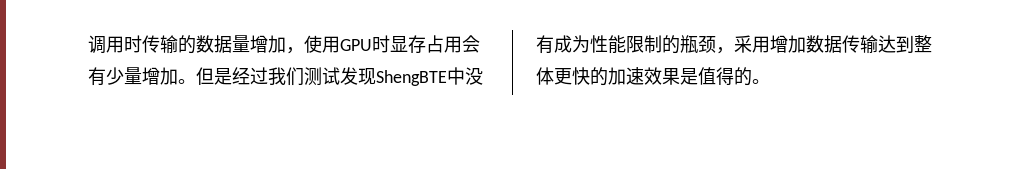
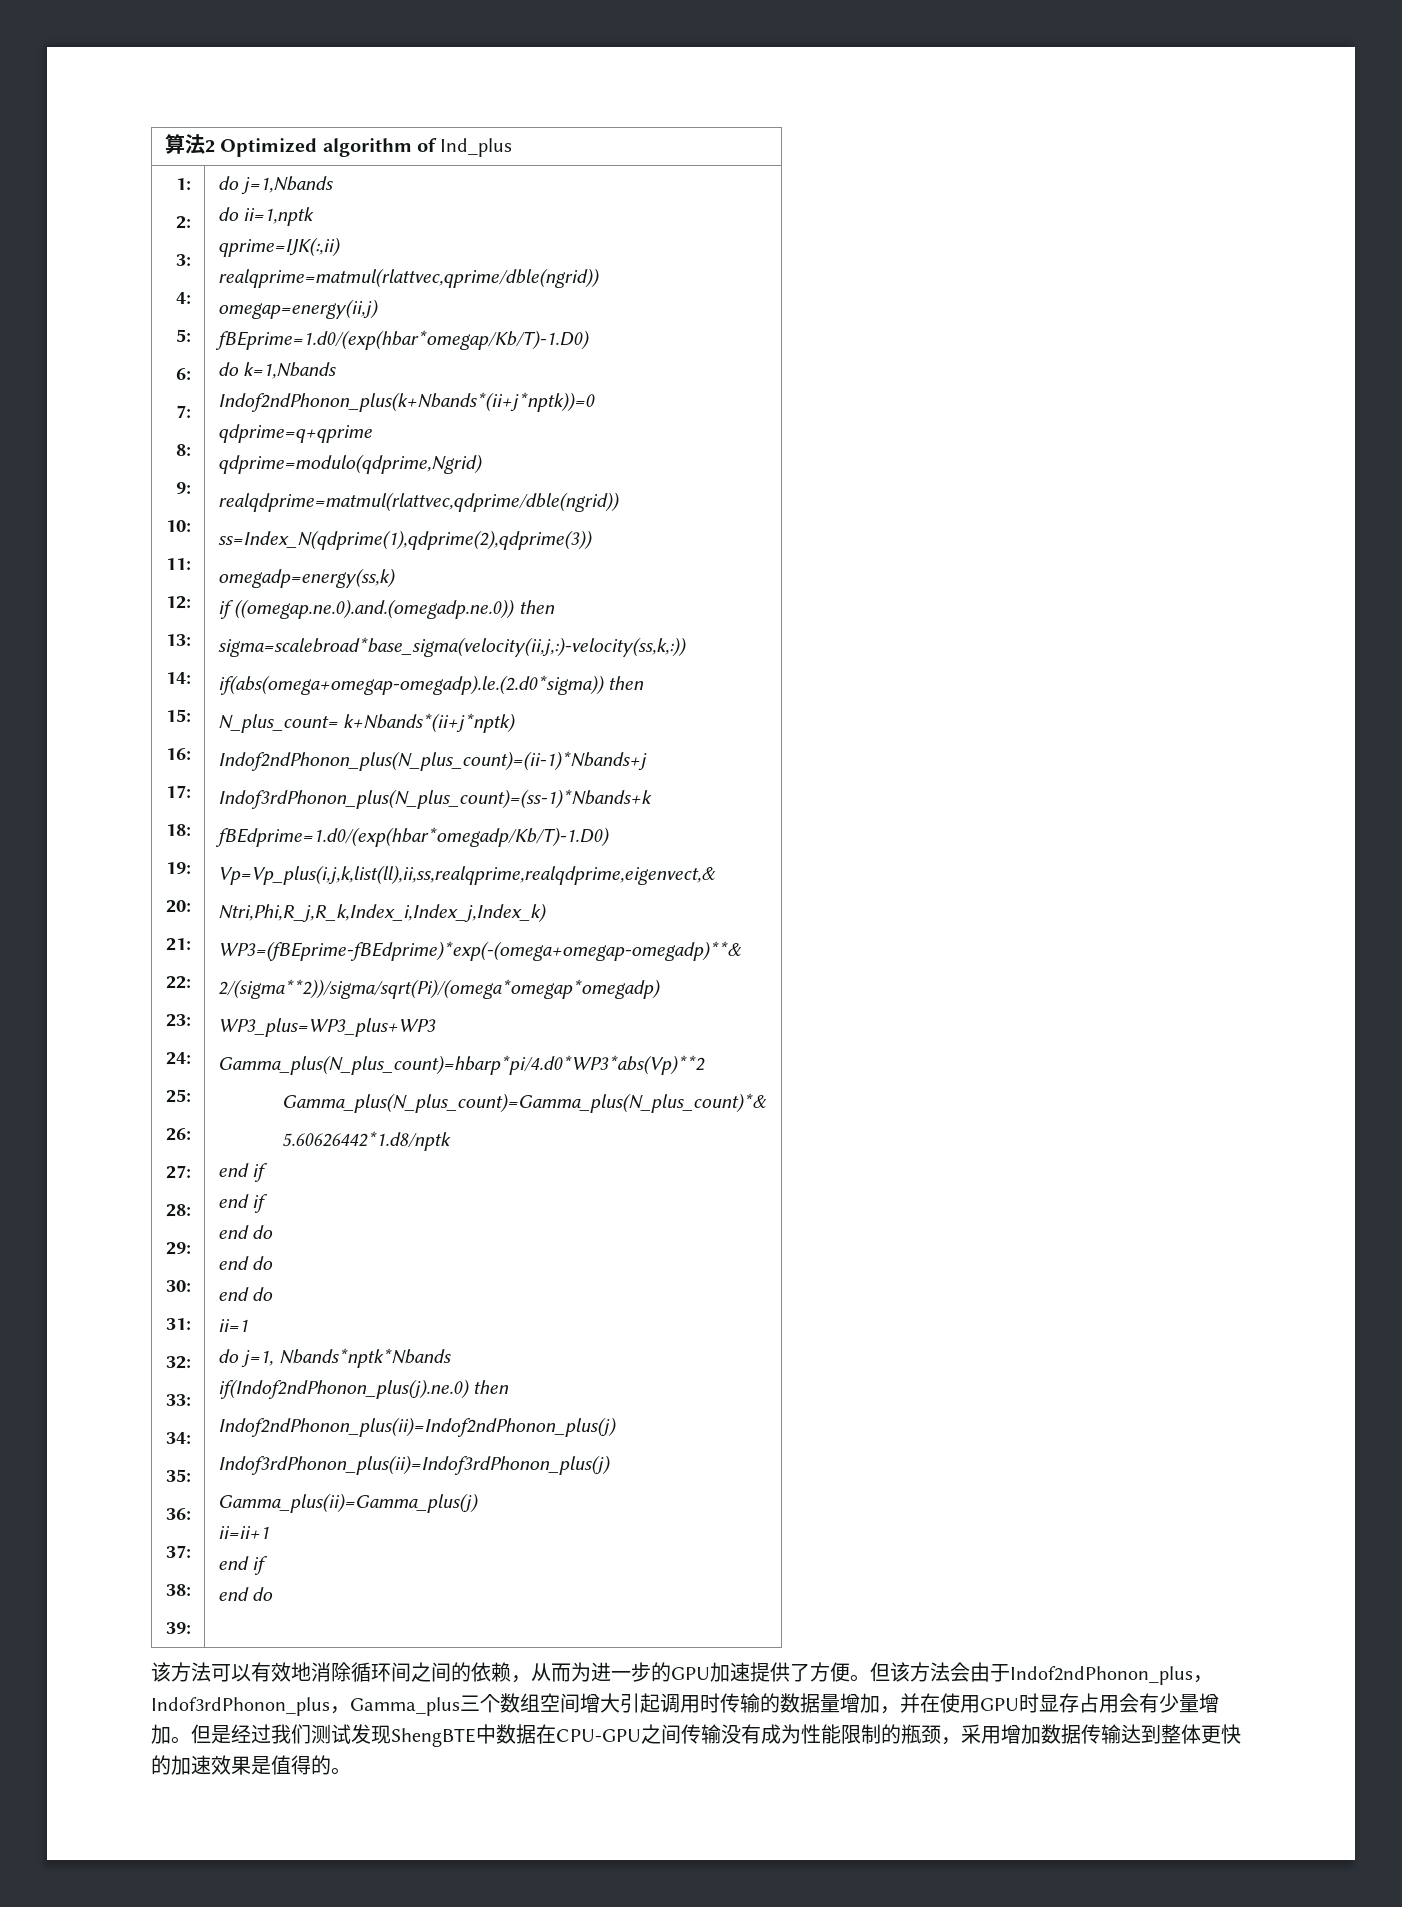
(88, 44) none -> [164,134,513,157] [176,178,192,190] [176,216,192,229] [176,254,192,266] [176,292,192,304] [176,329,192,342] [176,368,192,380] [176,405,192,418] [176,444,192,456] [176,482,192,494] [166,520,192,532] [166,558,192,570] [166,596,192,609] [166,634,192,646] [166,672,192,684] [166,709,192,722] [166,748,192,760] [166,785,192,798] [166,824,192,836] [166,862,192,874] [166,900,192,913] [166,938,192,951] [166,976,192,989] [166,1014,192,1027] [166,1052,192,1065] [166,1089,192,1103] [166,1128,192,1141] [166,1165,192,1179] [166,1204,192,1217] [166,1242,192,1255] [166,1280,192,1292] [166,1318,192,1330] [166,1356,192,1369] [166,1394,192,1406] [166,1432,192,1444] [166,1469,192,1482] [166,1508,192,1520] [166,1545,192,1558] [166,1584,192,1596] [166,1622,192,1634] [217,176,334,195] [217,207,315,226] [217,237,341,257] [217,268,600,288] [217,299,379,319] [214,330,590,350] [217,362,337,379] [217,392,595,412] [217,424,372,443] [217,454,483,474] [217,492,620,512] [217,530,593,550] [217,568,396,588] [217,599,555,619] [217,637,687,657] [217,675,645,695] [217,713,517,733] [217,751,647,771] [217,789,652,809] [214,827,610,847] [217,865,716,885] [217,903,547,923] [217,941,742,961] [217,979,661,999] [217,1018,436,1037] [217,1055,705,1075] [281,1093,767,1113] [281,1131,451,1151] [217,1163,269,1182] [217,1194,269,1213] [217,1225,274,1239] [217,1256,274,1270] [217,1287,274,1301] [217,1319,248,1332] [217,1348,451,1368] [217,1379,510,1399] [217,1417,617,1437] [217,1455,611,1475] [217,1493,479,1513] [217,1526,269,1539] [217,1556,269,1575] [217,1587,274,1601] [151,1662,1213,1685] [151,1693,660,1716] 算法2 Optimized algorithm of Ind_plus // 1: // 2: // 3: // 4: // 5: // 6: // 7: // 8: // 9: // 10: // 11: // 12: // 13: // 14: // 15: // 16: // 17: // 18: // 19: // 20: // 21: // 22: // 23: // 24: // 25: // 26: // 27: // 28: // 29: // 30: // 31: // 32: // 33: // 34: // 35: // 36: // 37: // 38: // 39: | do j=1,Nbands // do ii=1,nptk // qprime=IJK(:,ii) // realqprime=matmul(rlattvec,qprime/dble(ngrid)) // omegap=energy(ii,j) // fBEprime=1.d0/(exp(hbar*omegap/Kb/T)-1.D0) // do k=1,Nbands // Indof2ndPhonon_plus(k+Nbands*(ii+j*nptk))=0 // qdprime=q+qprime // qdprime=modulo(qdprime,Ngrid) // realqdprime=matmul(rlattvec,qdprime/dble(ngrid)) // ss=Index_N(qdprime(1),qdprime(2),qdprime(3)) // omegadp=energy(ss,k) // if ((omegap.ne.0).and.(omegadp.ne.0)) then // sigma=scalebroad*base_sigma(velocity(ii,j,:)-velocity(ss,k,:)) // if(abs(omega+omegap-omegadp).le.(2.d0*sigma)) then // N_plus_count= k+Nbands*(ii+j*nptk) // Indof2ndPhonon_plus(N_plus_count)=(ii-1)*Nbands+j // Indof3rdPhonon_plus(N_plus_count)=(ss-1)*Nbands+k // fBEdprime=1.d0/(exp(hbar*omegadp/Kb/T)-1.D0) // Vp=Vp_plus(i,j,k,list(ll),ii,ss,realqprime,realqdprime,eigenvect,& // Ntri,Phi,R_j,R_k,Index_i,Index_j,Index_k) // WP3=(fBEprime-fBEdprime)*exp(-(omega+omegap-omegadp)**& // 2/(sigma**2))/sigma/sqrt(Pi)/(omega*omegap*omegadp) // WP3_plus=WP3_plus+WP3 // Gamma_plus(N_plus_count)=hbarp*pi/4.d0*WP3*abs(Vp)**2 // Gamma_plus(N_plus_count)=Gamma_plus(N_plus_count)*& // 5.60626442*1.d8/nptk // end if // end if // end do // end do // end do // ii=1 // do j=1, Nbands*nptk*Nbands // if(Indof2ndPhonon_plus(j).ne.0) then // Indof2ndPhonon_plus(ii)=Indof2ndPhonon_plus(j) // Indof3rdPhonon_plus(ii)=Indof3rdPhonon_plus(j) // Gamma_plus(ii)=Gamma_plus(j) // ii=ii+1 // end if // end do // 该方法可以有效地消除循环间之间的依赖，从而为进一步的GPU加速提供了方便。但该方法会由于Indof2ndPhonon_plus，Indof3rdPhonon_plus，Gamma_plus三个数组空间增大引起
(304, 50) none -> [900,1693,940,1713] 并在
(465, 76) none -> [496,1724,721,1744] 数据在CPU-GPU之间传输

